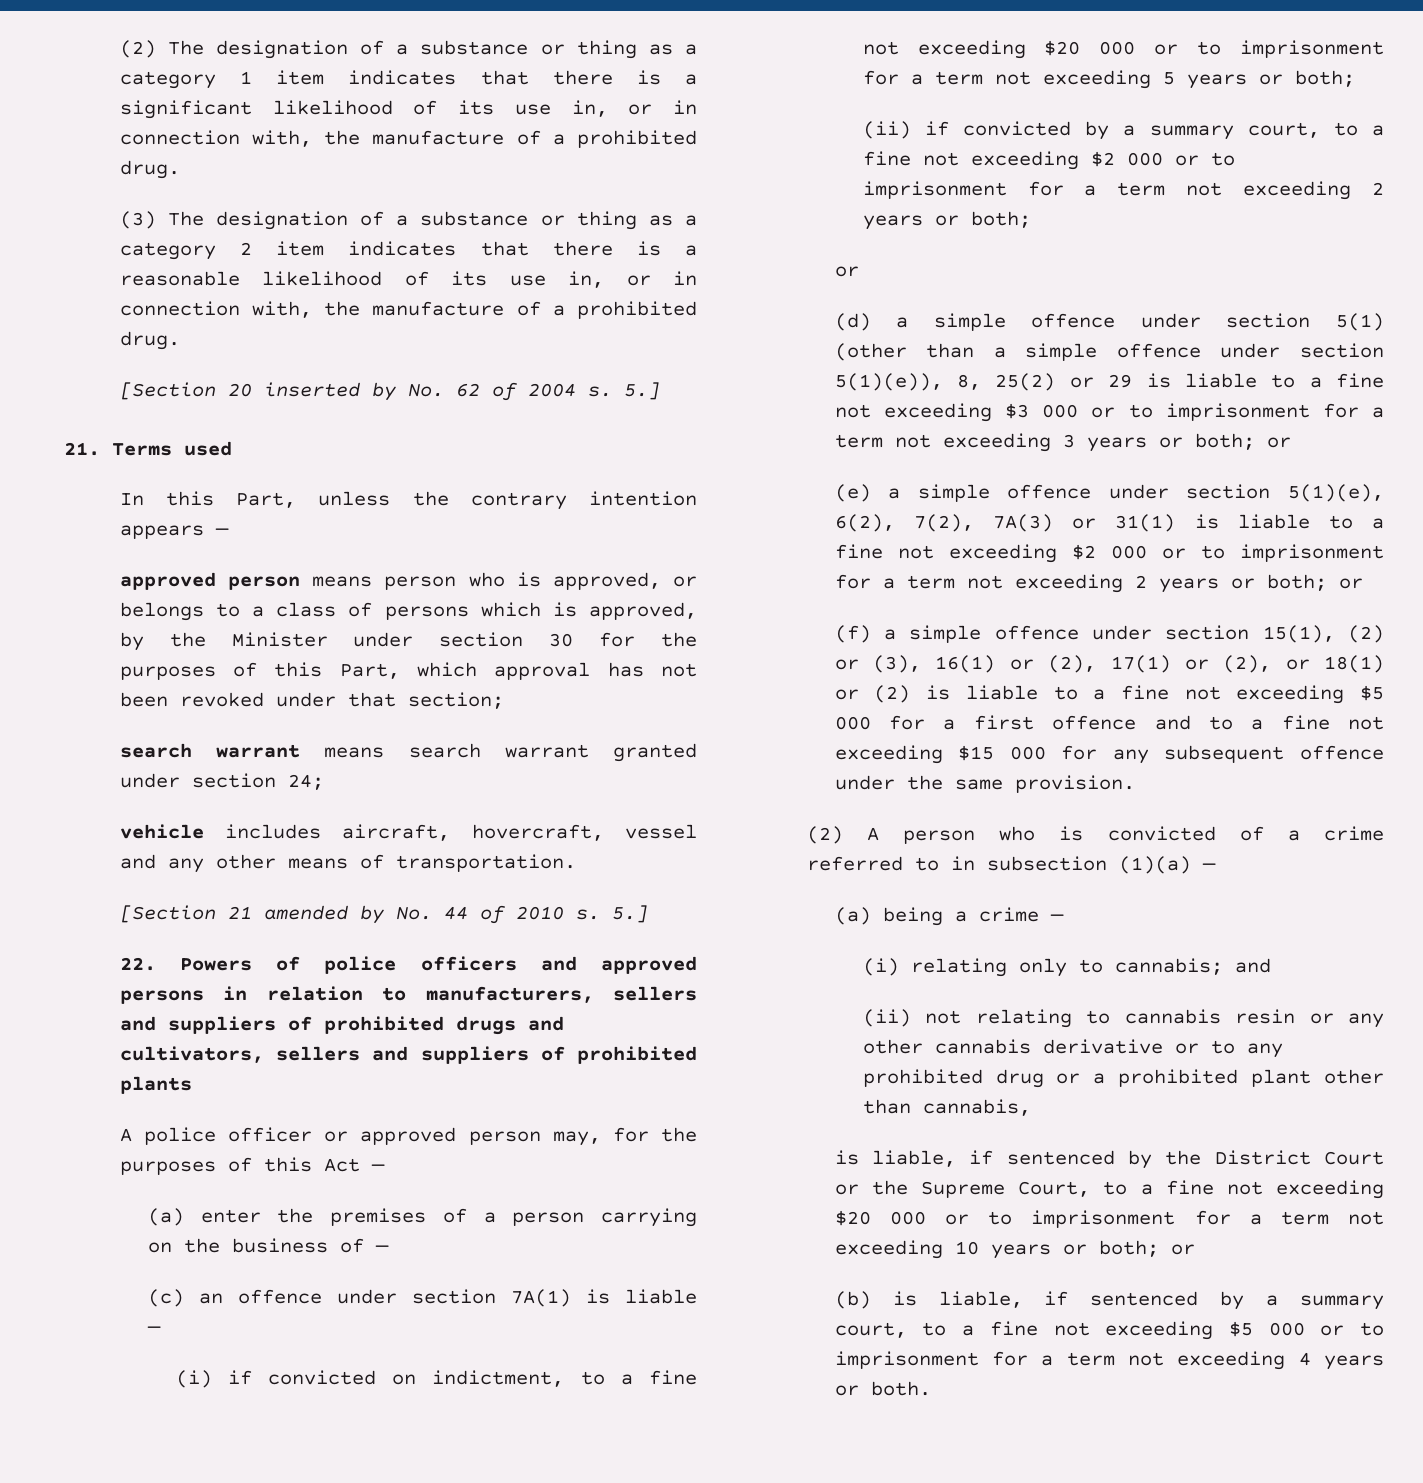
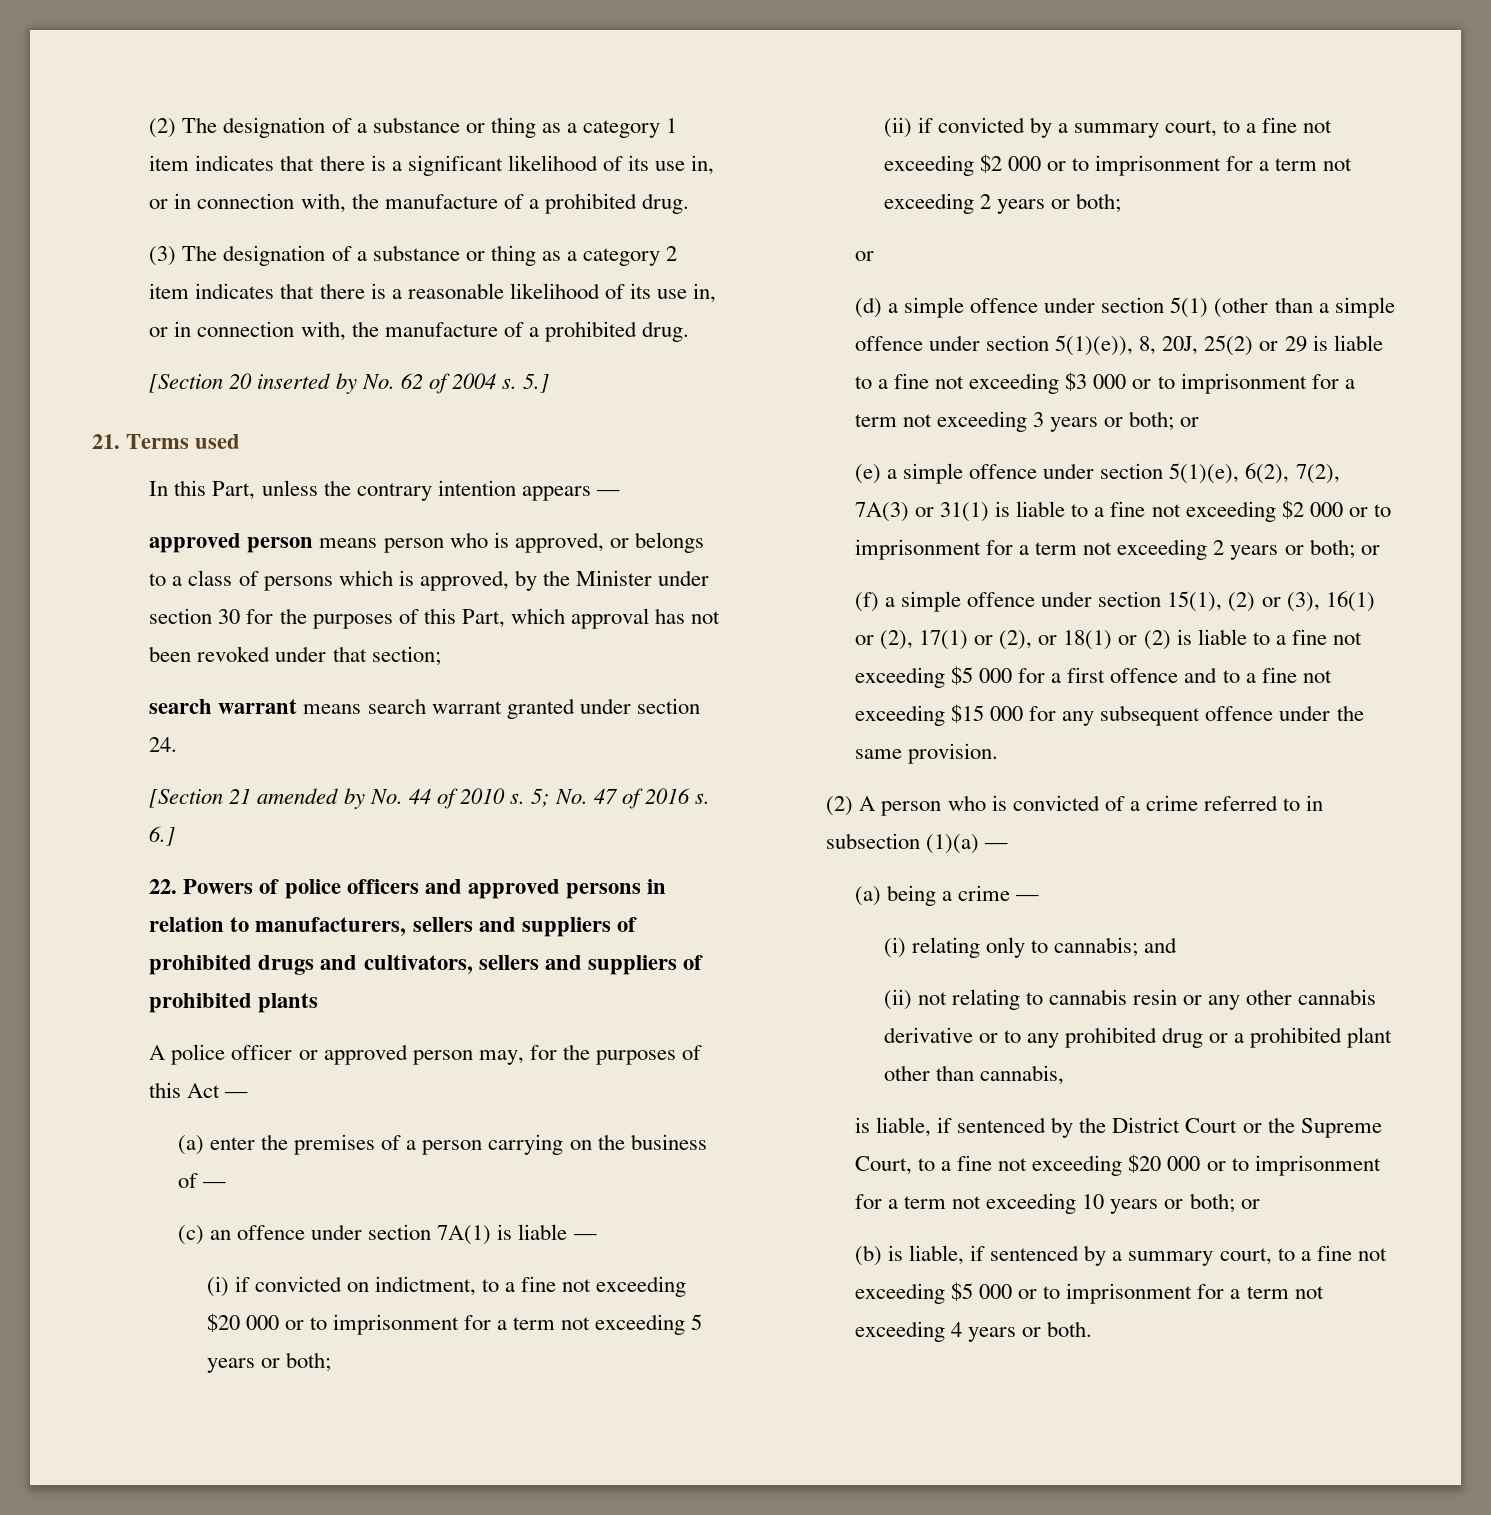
[287,774,324,790] [119,824,697,841] [119,854,576,873] 24; // vehicle includes aircraft, hovercraft, vessel and any other means of transportation. -> [149,737,178,752] 24.
[611,905,648,923] 5.] -> [530,788,711,809] [149,826,176,846] 5; No. 47 of 2016 s. 6.]
(982, 382) none -> [1162,336,1199,355] 20J,

